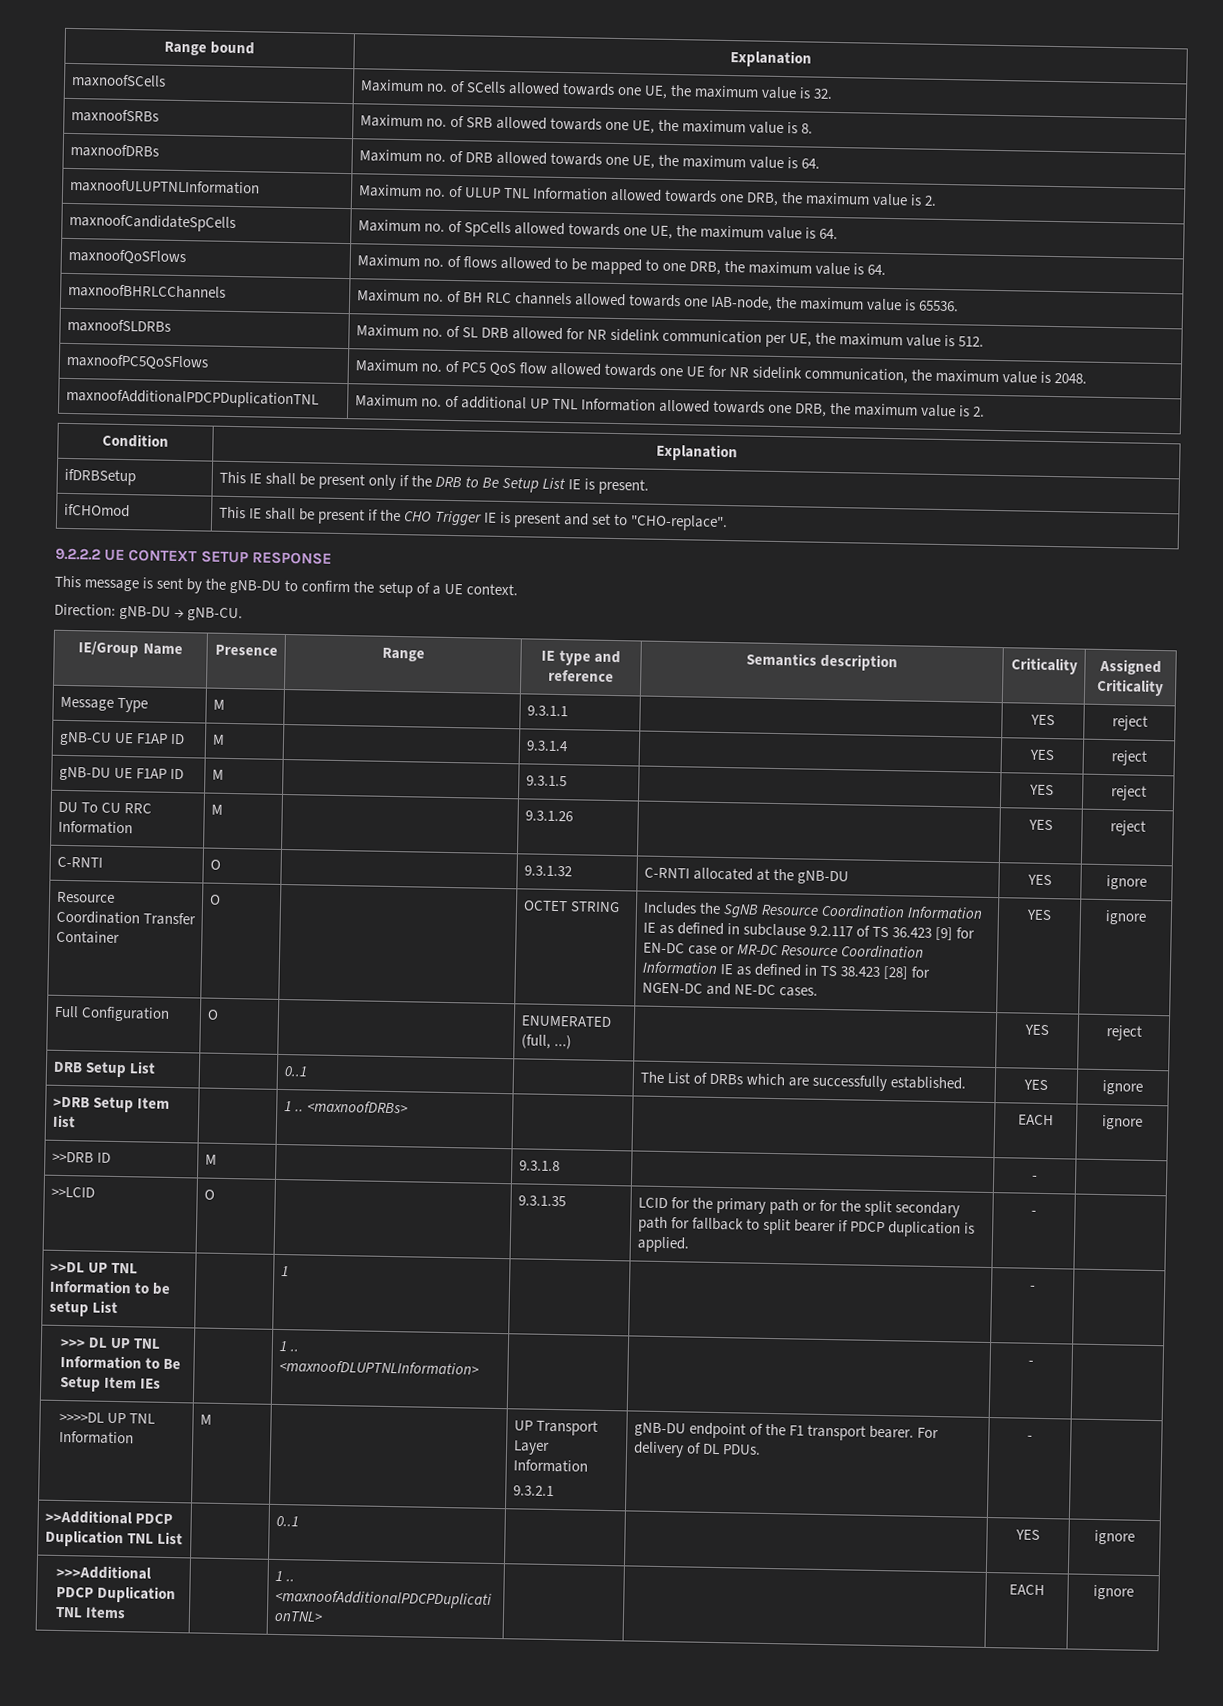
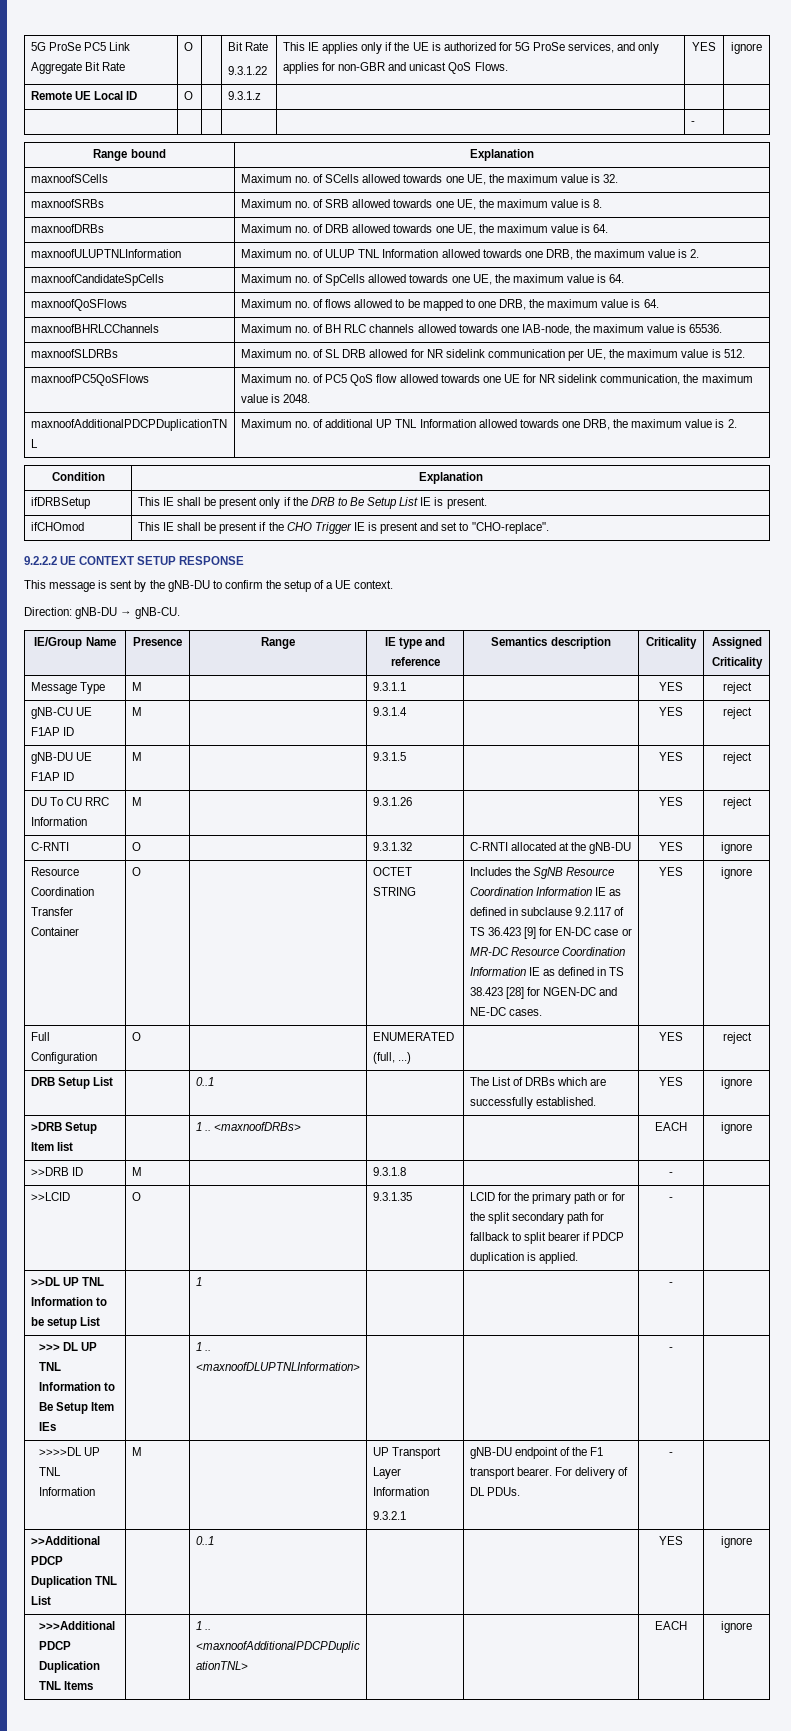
(163, 48) none -> [30,42,131,51] [30,62,126,74] [183,42,193,51] [227,42,269,51] [227,66,267,75] [282,42,660,54] [282,62,508,74] [692,42,716,51] [731,42,762,54] [30,91,138,100] [183,91,193,100] [227,91,261,100] [690,121,695,125] 5G ProSe PC5 Link Aggregate Bit Rate | O | | Bit Rate // 9.3.1.22 | This IE applies only if the UE is authorized for 5G ProSe services, and only applies for non-GBR and unicast QoS Flows. | YES | ignore // Remote UE Local ID | O | | 9.3.1.z | | | // | | | | | - | //

